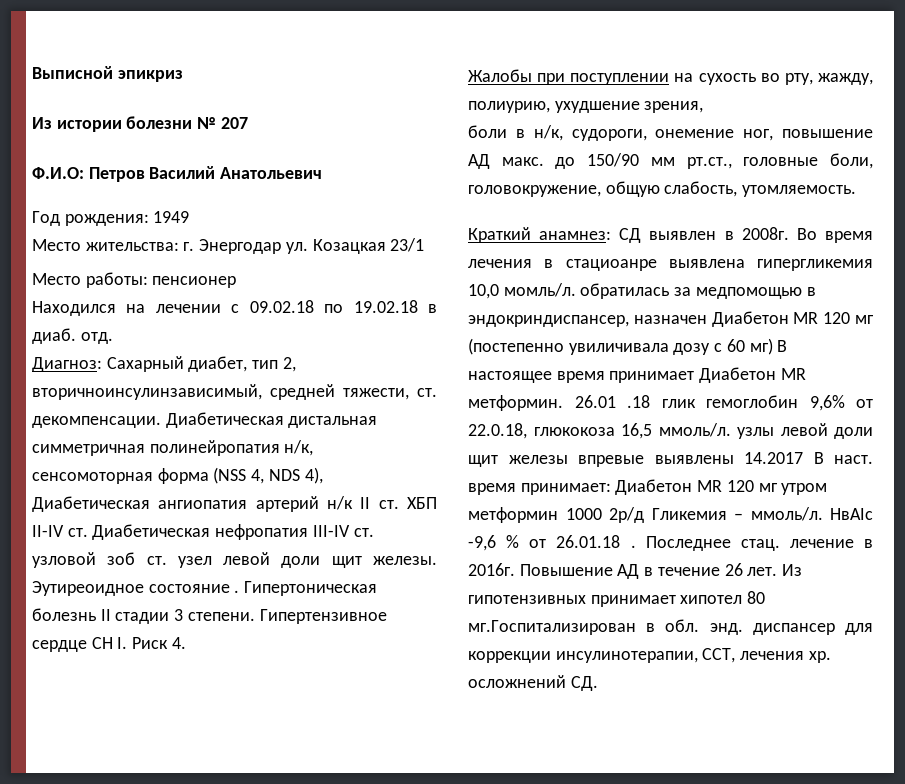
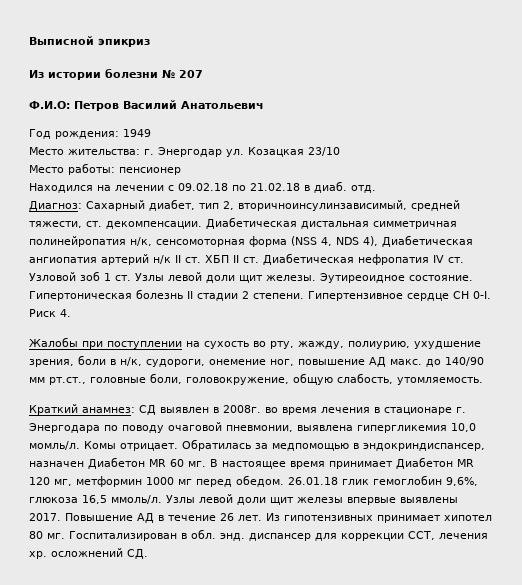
[390,238,425,252] 23/1 -> [308,147,340,156] 23/10
[353,300,418,313] 19.02.18 -> [250,183,300,191] 21.02.18
[32,525,64,537] II-IV -> [233,255,239,263] II
[312,525,374,537] [32,552,212,568] III-IV ст. узловой зоб ст. узел -> [433,255,464,263] [29,271,164,281] IV ст. Узловой зоб 1 ст. Узлы
[148,584,240,593] состояние . -> [409,275,473,281] состояние.
[174,609,184,621] 3 -> [242,291,249,299] 2
[117,637,128,649] I. -> [473,291,491,299] 0-I.
(704, 107) // -> (74, 363) none
[587,153,640,167] 150/90 -> [445,357,484,366] 140/90
[796,228,817,240] Во -> [265,407,278,413] во
[565,259,657,271] стациоанре -> [384,407,466,415] [29,422,293,433] стационаре г. Энергодара по поводу очаговой пневмонии,
[580,283,670,299] обратилась -> [84,439,251,451] Комы отрицает. Обратилась
[823,312,874,324] [468,338,773,355] 120 мг (постепенно увиличивала дозу с 60 мг) -> [170,459,206,467] 60 мг.
[468,395,873,411] [468,423,615,439] метформин. 26.01 .18 глик гемоглобин 9,6% от 22.0.18, глюкокоза -> [29,475,478,487] [29,497,78,503] 120 мг, метформин 1000 мг перед обедом. 26.01.18 глик гемоглобин 9,6%, глюкоза
[737,427,774,439] узлы -> [166,495,195,503] Узлы
[578,452,873,467] [468,479,828,495] [468,507,873,523] [468,535,873,551] [468,563,515,576] впревые выявлены 14.2017 В наст. время принимает: Диабетон MR 120 мг утром метформин 1000 2р/д Гликемия – ммоль/л. НвАIс -9,6 % от 26.01.18 . Последнее стац. лечение в 2016г. -> [347,497,458,505] [29,513,61,521] впервые выявлены 2017.
[468,620,636,635] мг.Госпитализирован -> [47,531,177,541] мг. Госпитализирован
[555,651,698,663] инсулинотерапии, -> (404, 537) none

